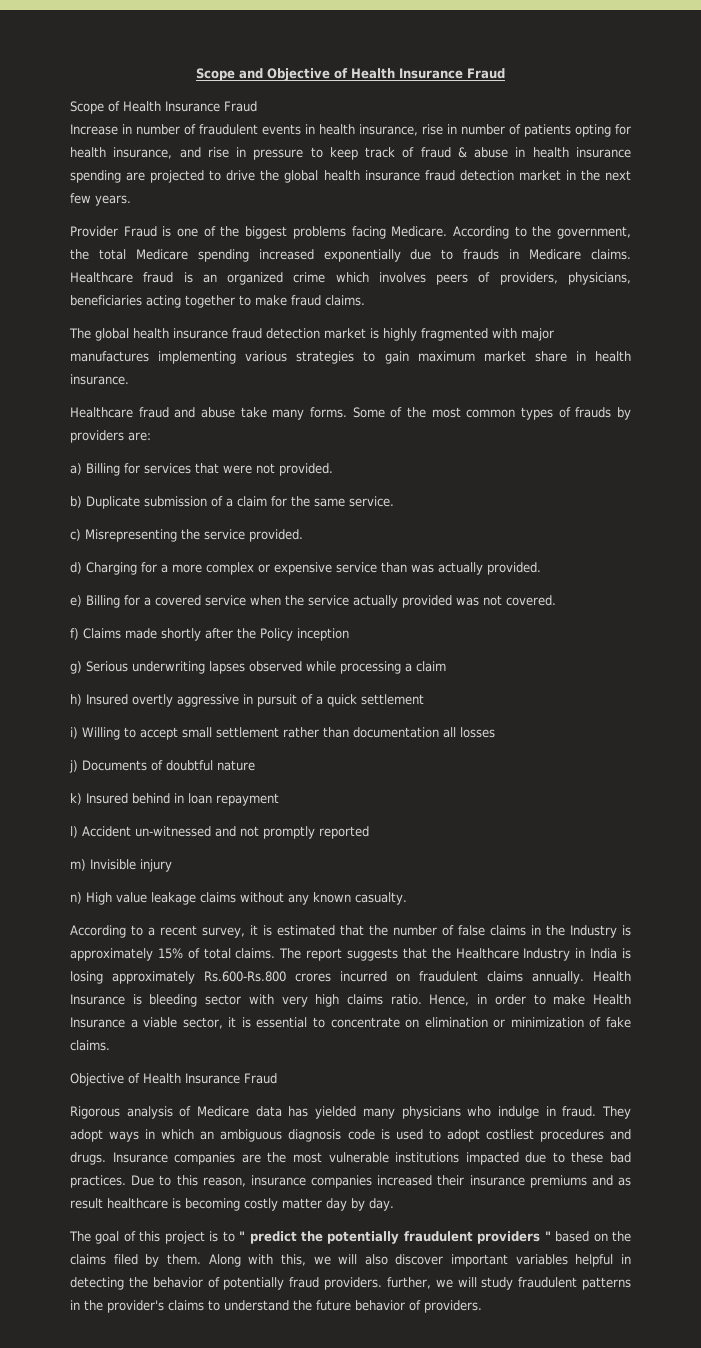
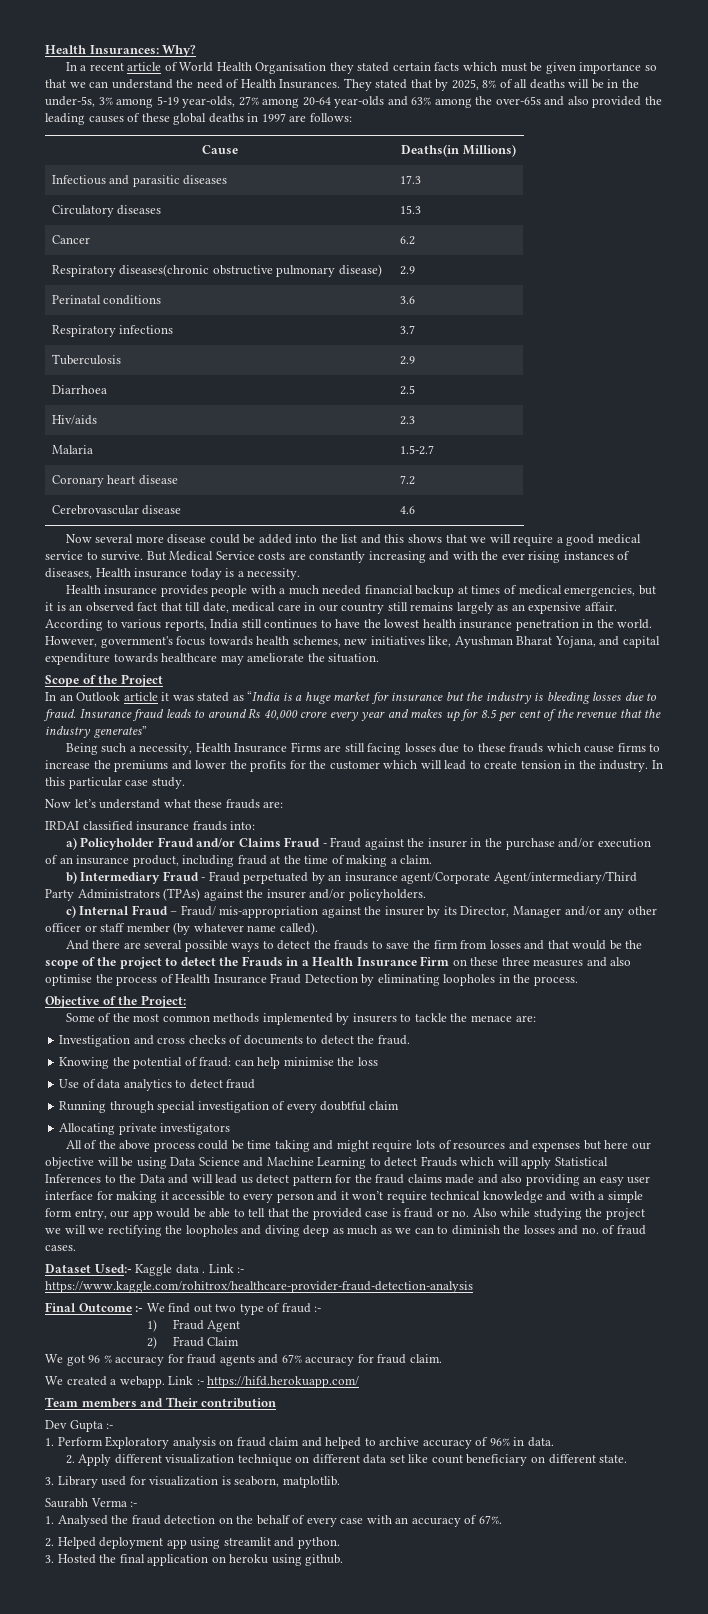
[196,68,505,81] [70,101,257,114] [70,124,631,137] [70,147,631,160] [70,170,631,183] [70,193,131,206] [70,226,631,239] [70,249,632,262] [70,272,631,285] [70,295,365,308] [69,328,554,341] [70,351,632,364] [70,374,129,385] [70,407,347,420] Scope and Objective of Health Insurance Fraud // Scope of Health Insurance Fraud // Increase in number of fraudulent events in health insurance, rise in number of patients opting for health insurance, and rise in pressure to keep track of fraud & abuse in health insurance spending are projected to drive the global health insurance fraud detection market in the next few years. // Provider Fraud is one of the biggest problems facing Medicare. According to the government, the total Medicare spending increased exponentially due to frauds in Medicare claims. Healthcare fraud is an organized crime which involves peers of providers, physicians, beneficiaries acting together to make fraud claims. // The global health insurance fraud detection market is highly fragmented with major manufactures implementing various strategies to gain maximum market share in health insurance. // Healthcare fraud and abuse take many forms. -> [45,45,197,57] [65,62,657,74] [45,78,639,91] [45,96,662,108] [45,113,352,125] [201,145,238,154] [401,144,516,157] [51,175,228,187] [399,175,421,184] [51,205,162,217] [399,205,421,214] [51,235,90,244] [399,236,415,245] [51,264,382,277] [399,266,415,275] [51,295,162,305] [399,296,415,304] [51,325,174,337] [399,325,415,334] [51,354,121,365] [399,356,415,365] [51,385,107,394] [399,385,415,395] [51,415,97,425] [399,416,415,425] [51,445,93,454] [399,445,434,455] [51,475,178,487] [399,475,415,485] [51,505,182,515] [399,506,415,514] [65,534,641,546] [45,551,631,563] [45,568,301,580] [65,585,656,597] [45,602,617,614] [45,619,653,631] [45,636,660,648] [45,653,380,665] [45,674,163,687] [45,691,658,704] [43,708,662,722] [45,726,147,738] [65,742,661,755] [45,760,663,772] [45,777,185,789] [45,799,284,809] [45,821,256,831] [65,837,651,850] [45,855,433,867] [65,871,637,884] [45,888,426,901] [65,905,657,918] [45,922,318,935] [65,940,643,952] [45,956,632,969] [45,973,578,986] [45,995,186,1008] Health Insurances: Why? // In a recent article of World Health Organisation they stated certain facts which must be given importance so that we can understand the need of Health Insurances. They stated that by 2025, 8% of all deaths will be in the under-5s, 3% among 5-19 year-olds, 27% among 20-64 year-olds and 63% among the over-65s and also provided the leading causes of these global deaths in 1997 are follows: // Cause | Deaths(in Millions) // Infectious and parasitic diseases | 17.3 // Circulatory diseases | 15.3 // Cancer | 6.2 // Respiratory diseases(chronic obstructive pulmonary disease) | 2.9 // Perinatal conditions | 3.6 // Respiratory infections | 3.7 // Tuberculosis | 2.9 // Diarrhoea | 2.5 // Hiv/aids | 2.3 // Malaria | 1.5-2.7 // Coronary heart disease | 7.2 // Cerebrovascular disease | 4.6 // Now several more disease could be added into the list and this shows that we will require a good medical service to survive. But Medical Service costs are constantly increasing and with the ever rising instances of diseases, Health insurance today is a necessity. // Health insurance provides people with a much needed financial backup at times of medical emergencies, but it is an observed fact that till date, medical care in our country still remains largely as an expensive affair. According to various reports, India still continues to have the lowest health insurance penetration in the world. However, government's focus towards health schemes, new initiatives like, Ayushman Bharat Yojana, and capital expenditure towards healthcare may ameliorate the situation. // Scope of the Project // In an Outlook article it was stated as “India is a huge market for insurance but the industry is bleeding losses due to fraud. Insurance fraud leads to around Rs 40,000 crore every year and makes up for 8.5 per cent of the revenue that the industry generates” // Being such a necessity, Health Insurance Firms are still facing losses due to these frauds which cause firms to increase the premiums and lower the profits for the customer which will lead to create tension in the industry. In this particular case study. // Now let’s understand what these frauds are: // IRDAI classified insurance frauds into: // a) Policyholder Fraud and/or Claims Fraud - Fraud against the insurer in the purchase and/or execution of an insurance product, including fraud at the time of making a claim. // b) Intermediary Fraud - Fraud perpetuated by an insurance agent/Corporate Agent/intermediary/Third Party Administrators (TPAs) against the insurer and/or policyholders. // c) Internal Fraud – Fraud/ mis-appropriation against the insurer by its Director, Manager and/or any other officer or staff member (by whatever name called). // And there are several possible ways to detect the frauds to save the firm from losses and that would be the scope of the project to detect the Frauds in a Health Insurance Firm on these three measures and also optimise the process of Health Insurance Fraud Detection by eliminating loopholes in the process. // Objective of the Project: //
[521,407,632,420] [70,430,151,443] [70,463,333,476] [70,496,394,509] [70,529,303,542] [70,562,541,575] [70,595,556,608] [70,628,349,641] [70,661,446,674] [70,694,424,707] [70,727,495,740] [69,760,255,773] [70,793,279,806] [70,826,369,839] [70,859,172,872] [70,892,407,905] [70,925,631,938] [70,948,631,961] [70,971,631,984] [70,994,632,1007] [70,1017,631,1029] [70,1040,110,1051] [70,1073,277,1086] [70,1106,631,1119] [70,1129,631,1142] [70,1152,631,1165] [70,1175,631,1188] [70,1198,394,1211] [69,1231,631,1244] [70,1254,632,1267] [70,1277,631,1290] [70,1300,482,1313] types of frauds by providers are: // a) Billing for services that were not provided. // b) Duplicate submission of a claim for the same service. // c) Misrepresenting the service provided. // d) Charging for a more complex or expensive service than was actually provided. // e) Billing for a covered service when the service actually provided was not covered. // f) Claims made shortly after the Policy inception // g) Serious underwriting lapses observed while processing a claim // h) Insured overtly aggressive in pursuit of a quick settlement // i) Willing to accept small settlement rather than documentation all losses // j) Documents of doubtful nature // k) Insured behind in loan repayment // l) Accident un-witnessed and not promptly reported // m) Invisible injury // n) High value leakage claims without any known casualty. // According to a recent survey, it is estimated that the number of false claims in the Industry is approximately 15% of total claims. The report suggests that the Healthcare Industry in India is losing approximately Rs.600-Rs.800 crores incurred on fraudulent claims annually. Health Insurance is bleeding sector with very high claims ratio. Hence, in order to make Health Insurance a viable sector, it is essential to concentrate on elimination or minimization of fake claims. // Objective of Health Insurance Fraud // Rigorous analysis of Medicare data has yielded many physicians who indulge in fraud. They adopt ways in which an ambiguous diagnosis code is used to adopt costliest procedures and drugs. Insurance companies are the most vulnerable institutions impacted due to these bad practices. Due to this reason, insurance companies increased their insurance premiums and as result healthcare is becoming costly matter day by day. // The goal of this project is to " predict the potentially fraudulent providers " based on the claims filed by them. Along with this, we will also discover important variables helpful in detecting the behavior of potentially fraud providers. further, we will study fraudulent patterns in the provider's claims to understand the future behavior of providers. -> [213,1013,536,1025] [59,1035,410,1047] [59,1057,378,1069] [59,1079,256,1091] [59,1101,399,1113] [59,1123,231,1135] [65,1140,651,1152] [45,1156,608,1169] [45,1174,651,1186] [45,1191,643,1203] [45,1208,645,1220] [45,1225,646,1237] [45,1245,76,1251] [45,1264,245,1276] [45,1281,473,1293] [45,1302,322,1315] [147,1319,241,1332] [147,1336,240,1349] [45,1354,442,1366] [45,1376,360,1388] [45,1397,277,1408] [45,1420,114,1432] [45,1436,554,1449] [65,1454,628,1466] [45,1476,340,1488] [45,1498,138,1508] [45,1515,502,1527] [45,1537,340,1549] [45,1554,344,1566] methods implemented by insurers to tackle the menace are: // Investigation and cross checks of documents to detect the fraud. // Knowing the potential of fraud: can help minimise the loss // Use of data analytics to detect fraud // Running through special investigation of every doubtful claim // Allocating private investigators // All of the above process could be time taking and might require lots of resources and expenses but here our objective will be using Data Science and Machine Learning to detect Frauds which will apply Statistical Inferences to the Data and will lead us detect pattern for the fraud claims made and also providing an easy user interface for making it accessible to every person and it won’t require technical knowledge and with a simple form entry, our app would be able to tell that the provided case is fraud or no. Also while studying the project we will we rectifying the loopholes and diving deep as much as we can to diminish the losses and no. of fraud cases. // Dataset Used:- Kaggle data . Link :- https://www.kaggle.com/rohitrox/healthcare-provider-fraud-detection-analysis // Final Outcome :- We find out two type of fraud :- // 1) Fraud Agent // 2) Fraud Claim // We got 96 % accuracy for fraud agents and 67% accuracy for fraud claim. // We created a webapp. Link :- https://hifd.herokuapp.com/ // Team members and Their contribution // Dev Gupta :- // 1. Perform Exploratory analysis on fraud claim and helped to archive accuracy of 96% in data. // 2. Apply different visualization technique on different data set like count beneficiary on different state. // 3. Library used for visualization is seaborn, matplotlib. // Saurabh Verma :- // 1. Analysed the fraud detection on the behalf of every case with an accuracy of 67%. // 2. Helped deployment app using streamlit and python. // 3. Hosted the final application on heroku using github.

